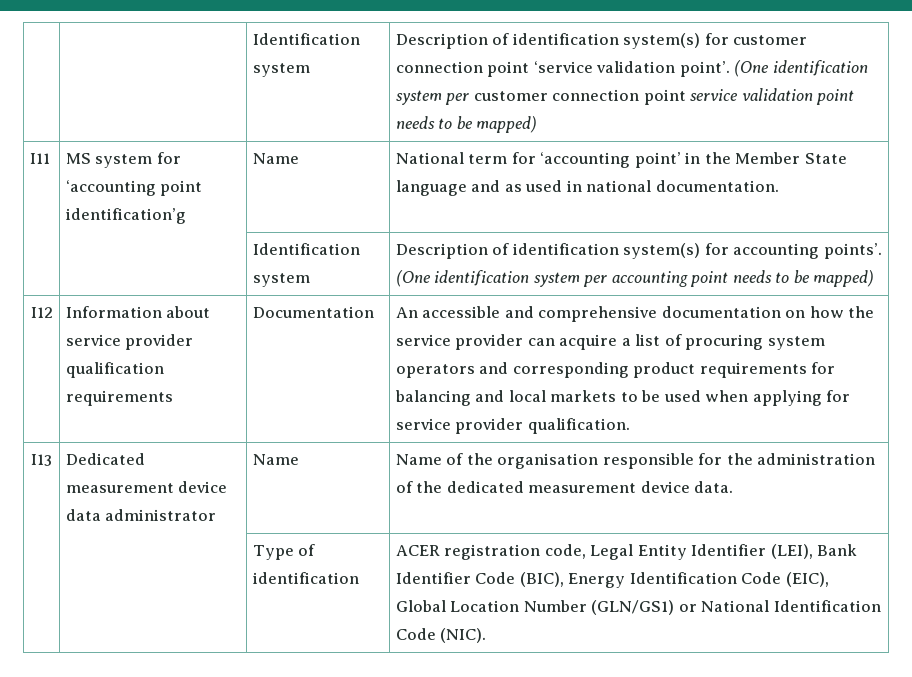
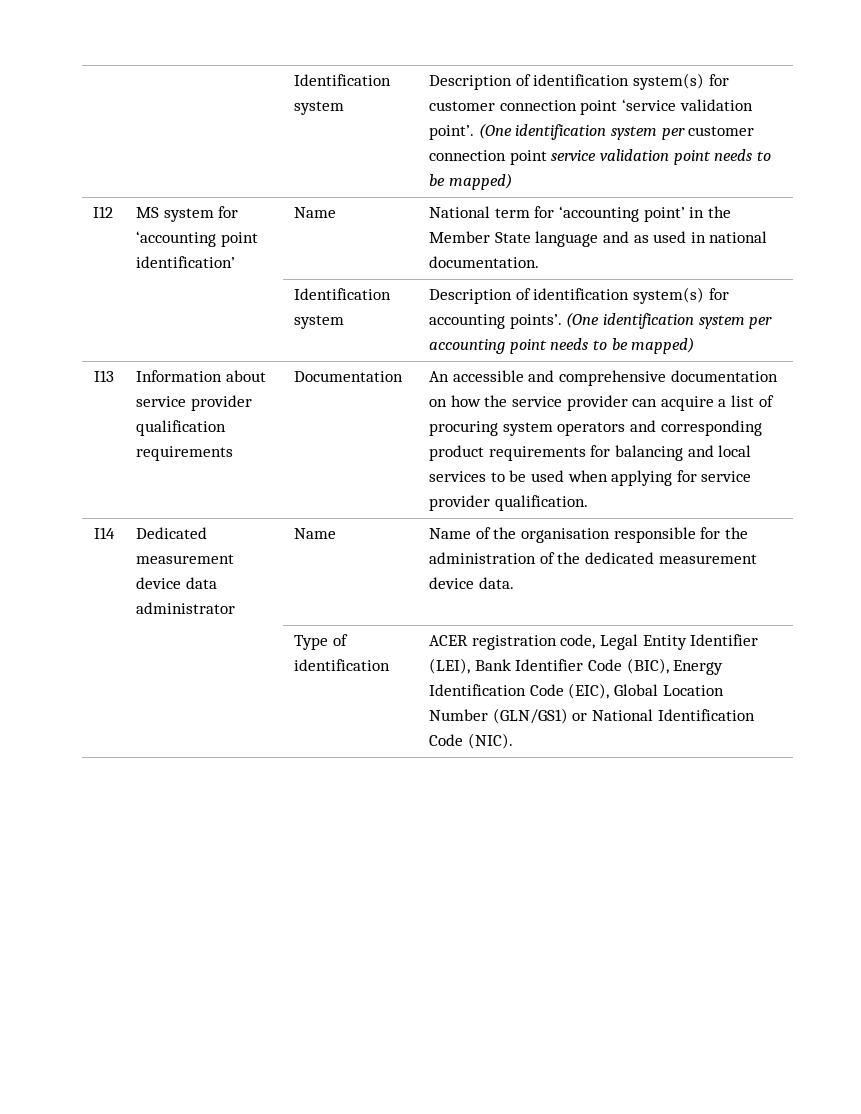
[29,153,50,164] I11 -> [93,206,114,218] I12
[65,208,186,224] identification’g -> [136,256,236,268] identification’
[30,307,53,318] I12 -> [94,370,114,382] I13
[550,390,617,402] markets -> [429,471,487,482] services
[31,454,52,466] I13 -> [94,527,115,539] I14

